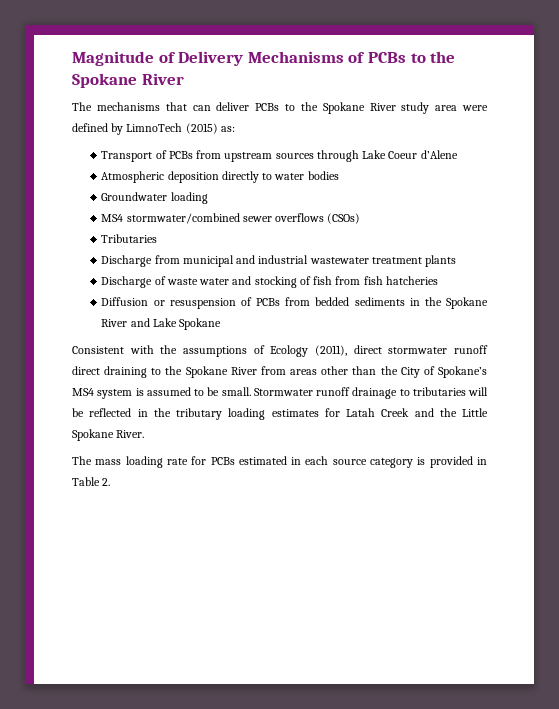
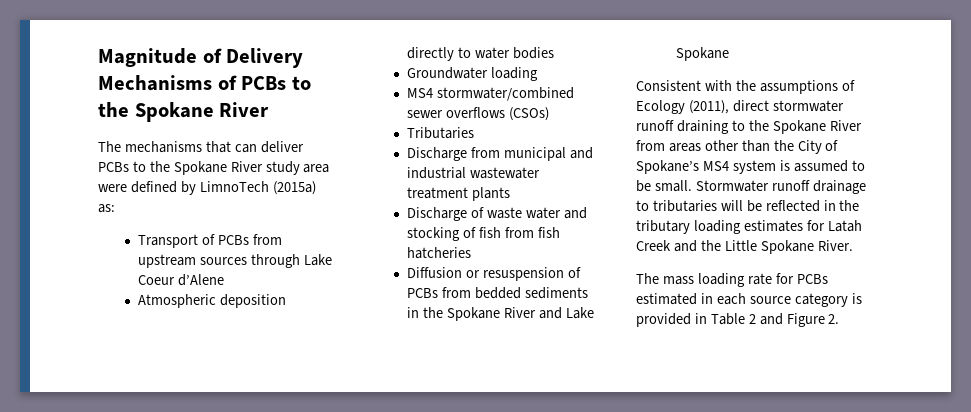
[185,123,218,134] (2015) -> [272,181,316,195] (2015a)
[72,366,100,375] direct -> (674, 125) none
(100, 481) none -> [748,313,825,327] 2 and Figure

